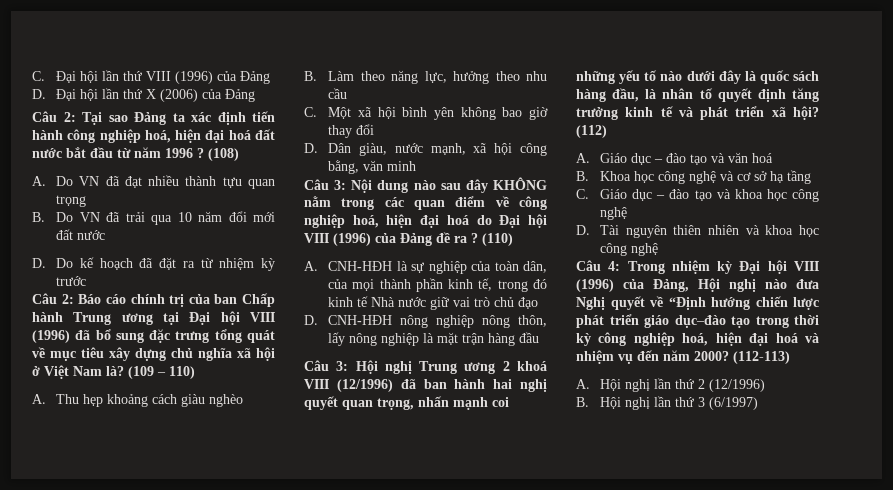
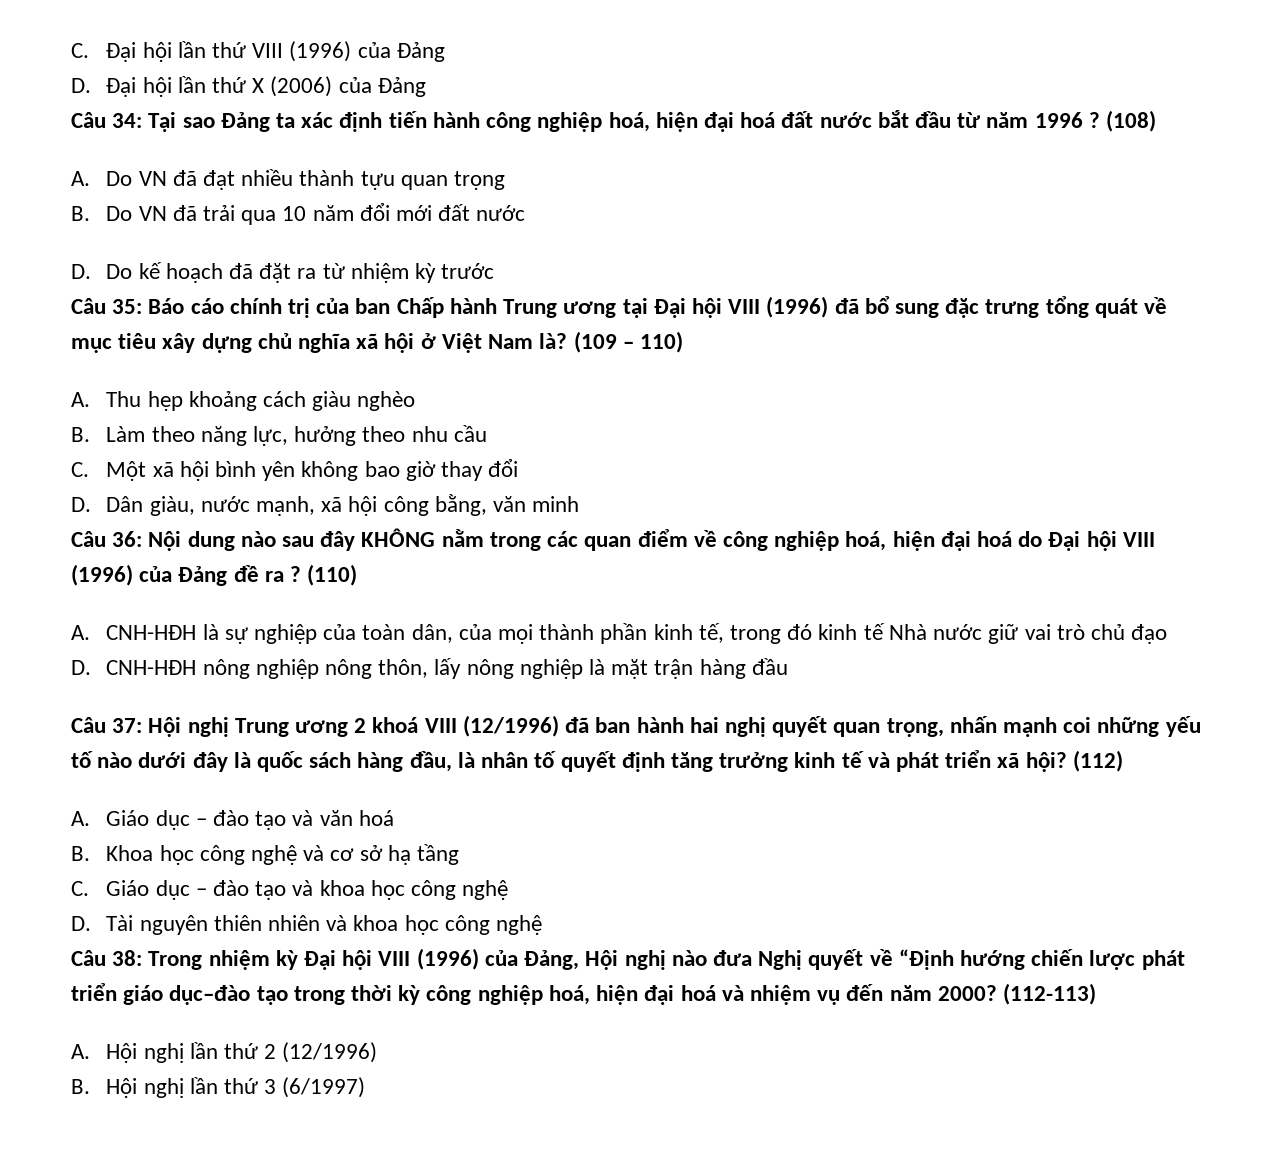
[63,112,76,122] 2: -> [112,113,143,128] 34:
[61,294,74,304] 2: -> [112,299,143,314] 35:
[334,180,347,190] 3: -> [112,531,143,547] 36:
[336,361,349,371] 3: -> [112,718,143,733] 37:
[608,261,621,271] 4: -> [112,950,143,966] 38:

